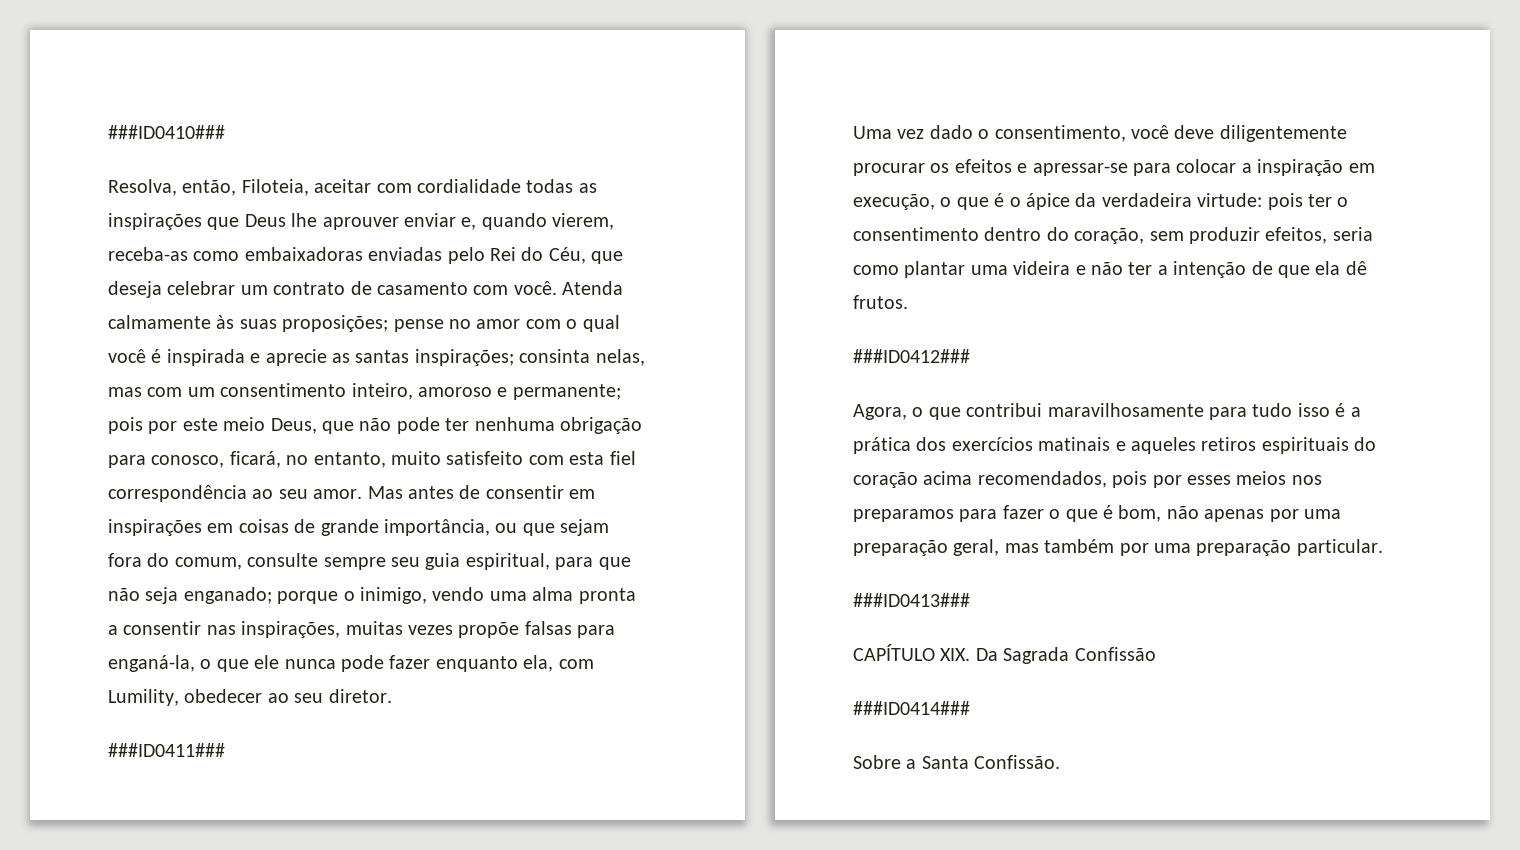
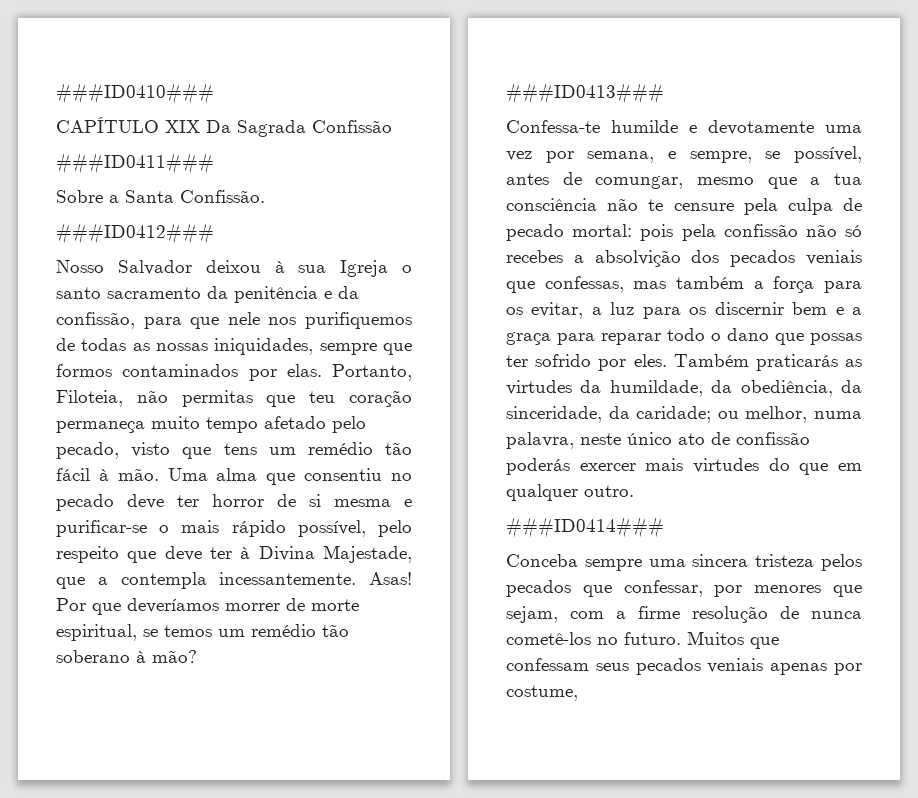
[108,179,597,196] [108,213,615,230] [108,247,624,264] [108,281,624,298] [108,315,620,332] [108,349,645,366] [108,383,621,400] [108,417,642,434] [108,451,636,468] [108,485,596,502] [108,519,610,536] [108,553,631,570] [108,587,636,604] [108,621,616,638] [108,655,594,672] [108,689,392,706] [108,743,225,757] [853,125,1347,142] [853,159,1375,176] [853,193,1349,210] [853,227,1373,244] [853,261,1367,278] [853,295,908,309] [853,349,970,363] [853,403,1361,420] [853,437,1377,454] [853,471,1322,488] [853,505,1341,522] [853,539,1383,556] [853,593,970,607] // Resolva, então, Filoteia, aceitar com cordialidade todas as inspirações que Deus lhe aprouver enviar e, quando vierem, receba-as como embaixadoras enviadas pelo Rei do Céu, que deseja celebrar um contrato de casamento com você. Atenda calmamente às suas proposições; pense no amor com o qual você é inspirada e aprecie as santas inspirações; consinta nelas, mas com um consentimento inteiro, amoroso e permanente; pois por este meio Deus, que não pode ter nenhuma obrigação para conosco, ficará, no entanto, muito satisfeito com esta fiel correspondência ao seu amor. Mas antes de consentir em inspirações em coisas de grande importância, ou que sejam fora do comum, consulte sempre seu guia espiritual, para que não seja enganado; porque o inimigo, vendo uma alma pronta a consentir nas inspirações, muitas vezes propõe falsas para enganá-la, o que ele nunca pode fazer enquanto ela, com Lumility, obedecer ao seu diretor. // ###ID0411### // Uma vez dado o consentimento, você deve diligentemente procurar os efeitos e apressar-se para colocar a inspiração em execução, o que é o ápice da verdadeira virtude: pois ter o consentimento dentro do coração, sem produzir efeitos, seria como plantar uma videira e não ter a intenção de que ela dê frutos. // ###ID0412### // Agora, o que contribui maravilhosamente para tudo isso é a prática dos exercícios matinais e aqueles retiros espirituais do coração acima recomendados, pois por esses meios nos preparamos para fazer o que é bom, não apenas por uma preparação geral, mas também por uma preparação particular. // ###ID0413### -> (214, 93) none
[940,648,971,661] XIX. -> [165,120,200,133] XIX
[853,701,970,715] ###ID0414### -> [56,153,214,174] ###ID0411###
(1061, 762) none -> [56,223,214,244] [56,260,412,277] [56,286,359,303] [56,312,412,329] [56,338,412,355] [56,364,412,381] [56,390,413,407] [56,416,366,433] [56,442,412,459] [56,468,412,485] [56,494,412,511] [56,520,412,537] [56,545,412,563] [56,572,412,589] [56,598,359,615] [56,624,349,641] [56,650,197,663] [506,83,664,104] [506,120,862,135] [506,146,862,163] [506,172,862,189] [506,198,862,215] [506,224,862,241] [506,250,862,267] [506,276,862,293] [506,302,862,319] [506,328,862,345] [506,354,862,371] [506,380,862,397] [506,406,862,423] [506,432,810,449] [506,458,862,475] [506,484,634,501] [506,517,664,538] [506,554,862,571] [506,580,862,597] [506,606,862,623] [506,631,779,649] [506,658,862,675] [506,685,578,701] // ###ID0412### // Nosso Salvador deixou à sua Igreja o santo sacramento da penitência e da confissão, para que nele nos purifiquemos de todas as nossas iniquidades, sempre que formos contaminados por elas. Portanto, Filoteia, não permitas que teu coração permaneça muito tempo afetado pelo pecado, visto que tens um remédio tão fácil à mão. Uma alma que consentiu no pecado deve ter horror de si mesma e purificar-se o mais rápido possível, pelo respeito que deve ter à Divina Majestade, que a contempla incessantemente. Asas! Por que deveríamos morrer de morte espiritual, se temos um remédio tão soberano à mão? // ###ID0413### // Confessa-te humilde e devotamente uma vez por semana, e sempre, se possível, antes de comungar, mesmo que a tua consciência não te censure pela culpa de pecado mortal: pois pela confissão não só recebes a absolvição dos pecados veniais que confessas, mas também a força para os evitar, a luz para os discernir bem e a graça para reparar todo o dano que possas ter sofrido por eles. Também praticarás as virtudes da humildade, da obediência, da sinceridade, da caridade; ou melhor, numa palavra, neste único ato de confissão poderás exercer mais virtudes do que em qualquer outro. // ###ID0414### // Conceba sempre uma sincera tristeza pelos pecados que confessar, por menores que sejam, com a firme resolução de nunca cometê-los no futuro. Muitos que confessam seus pecados veniais apenas por costume,

